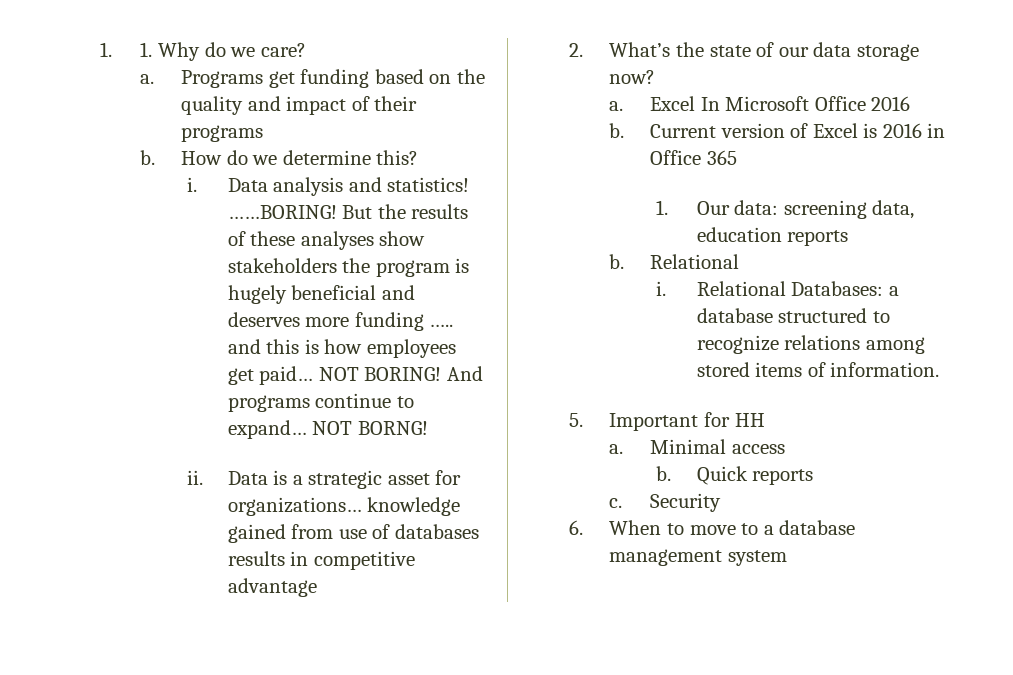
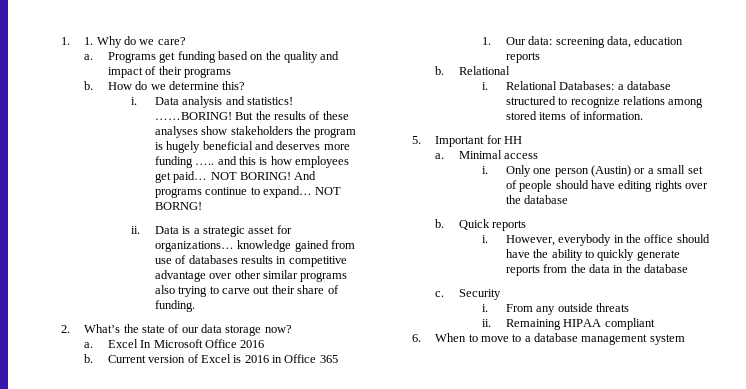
(317, 587) none -> [209,270,348,282] [154,285,339,297] [154,300,195,312] over other similar programs also trying to carve out their share of funding.
[655,466,814,485] [609,493,722,512] b. Quick reports // c. Security -> [482,165,703,177] [505,180,709,192] [505,195,569,204] [435,219,527,231] [482,234,710,246] [505,249,680,261] [505,264,689,276] [435,289,501,300] [482,303,630,315] [482,318,655,330] i. Only one person (Austin) or a small set of people should have editing rights over the database // b. Quick reports // i. However, everybody in the office should have the ability to quickly generate reports from the data in the database // c. Security // i. From any outside threats // ii. Remaining HIPAA compliant

